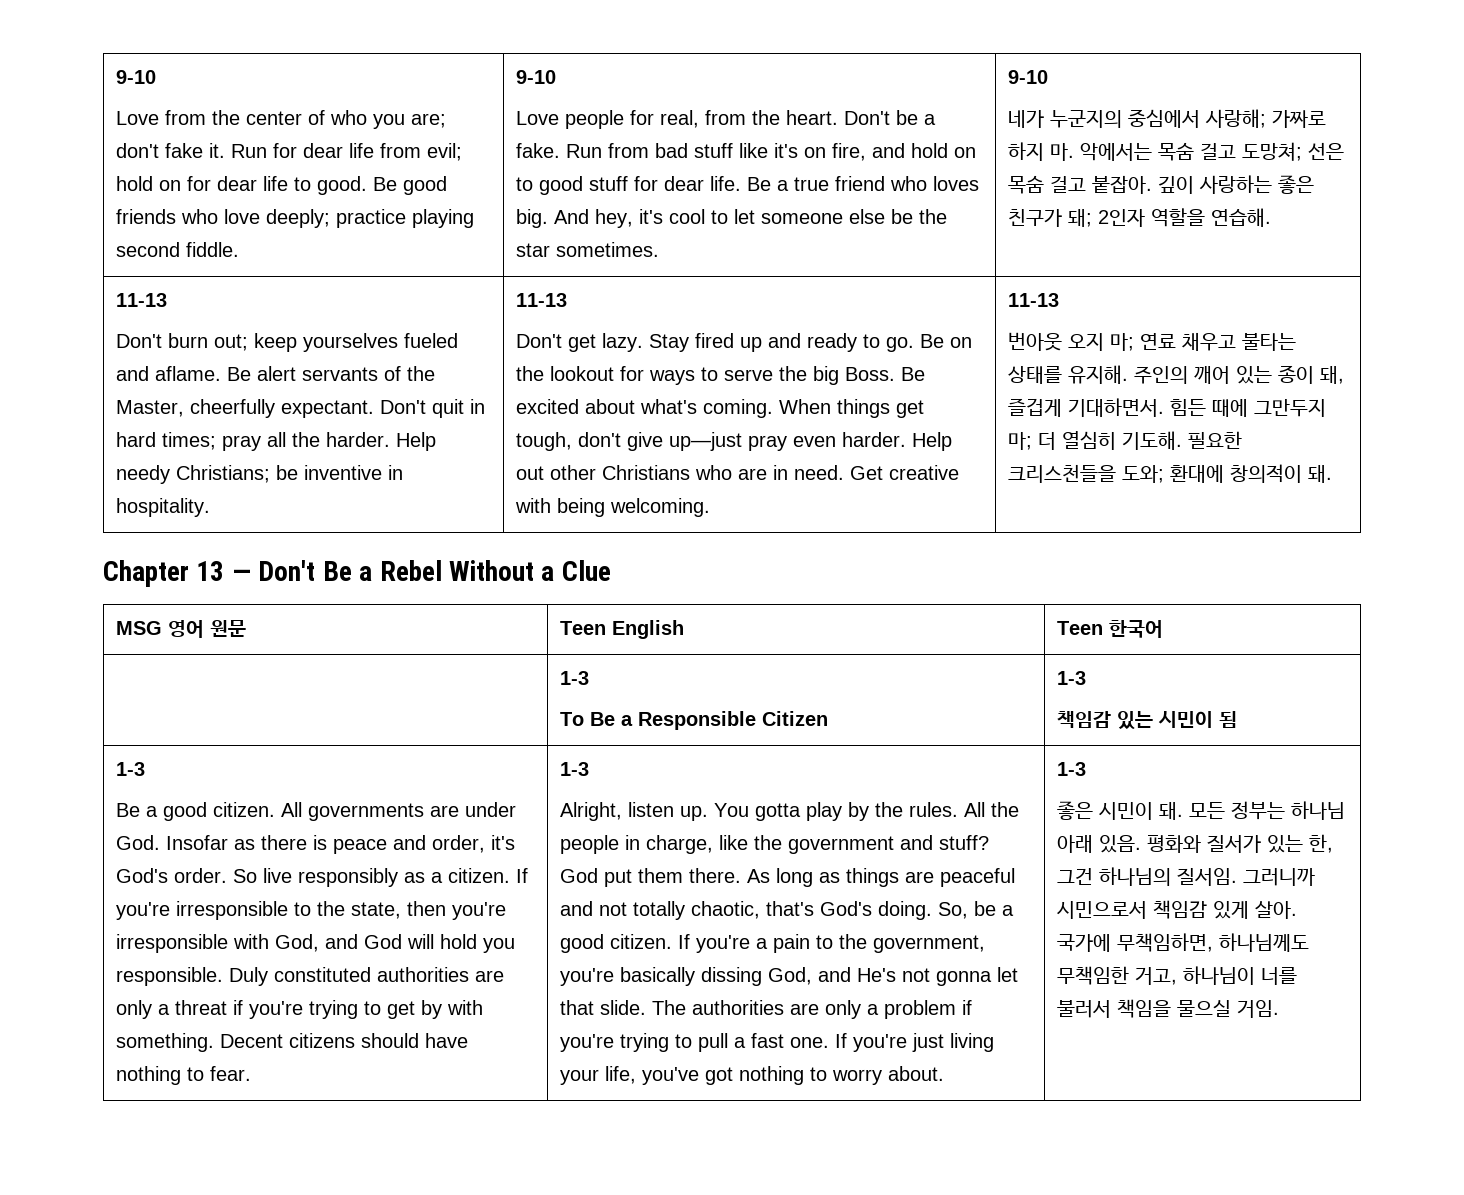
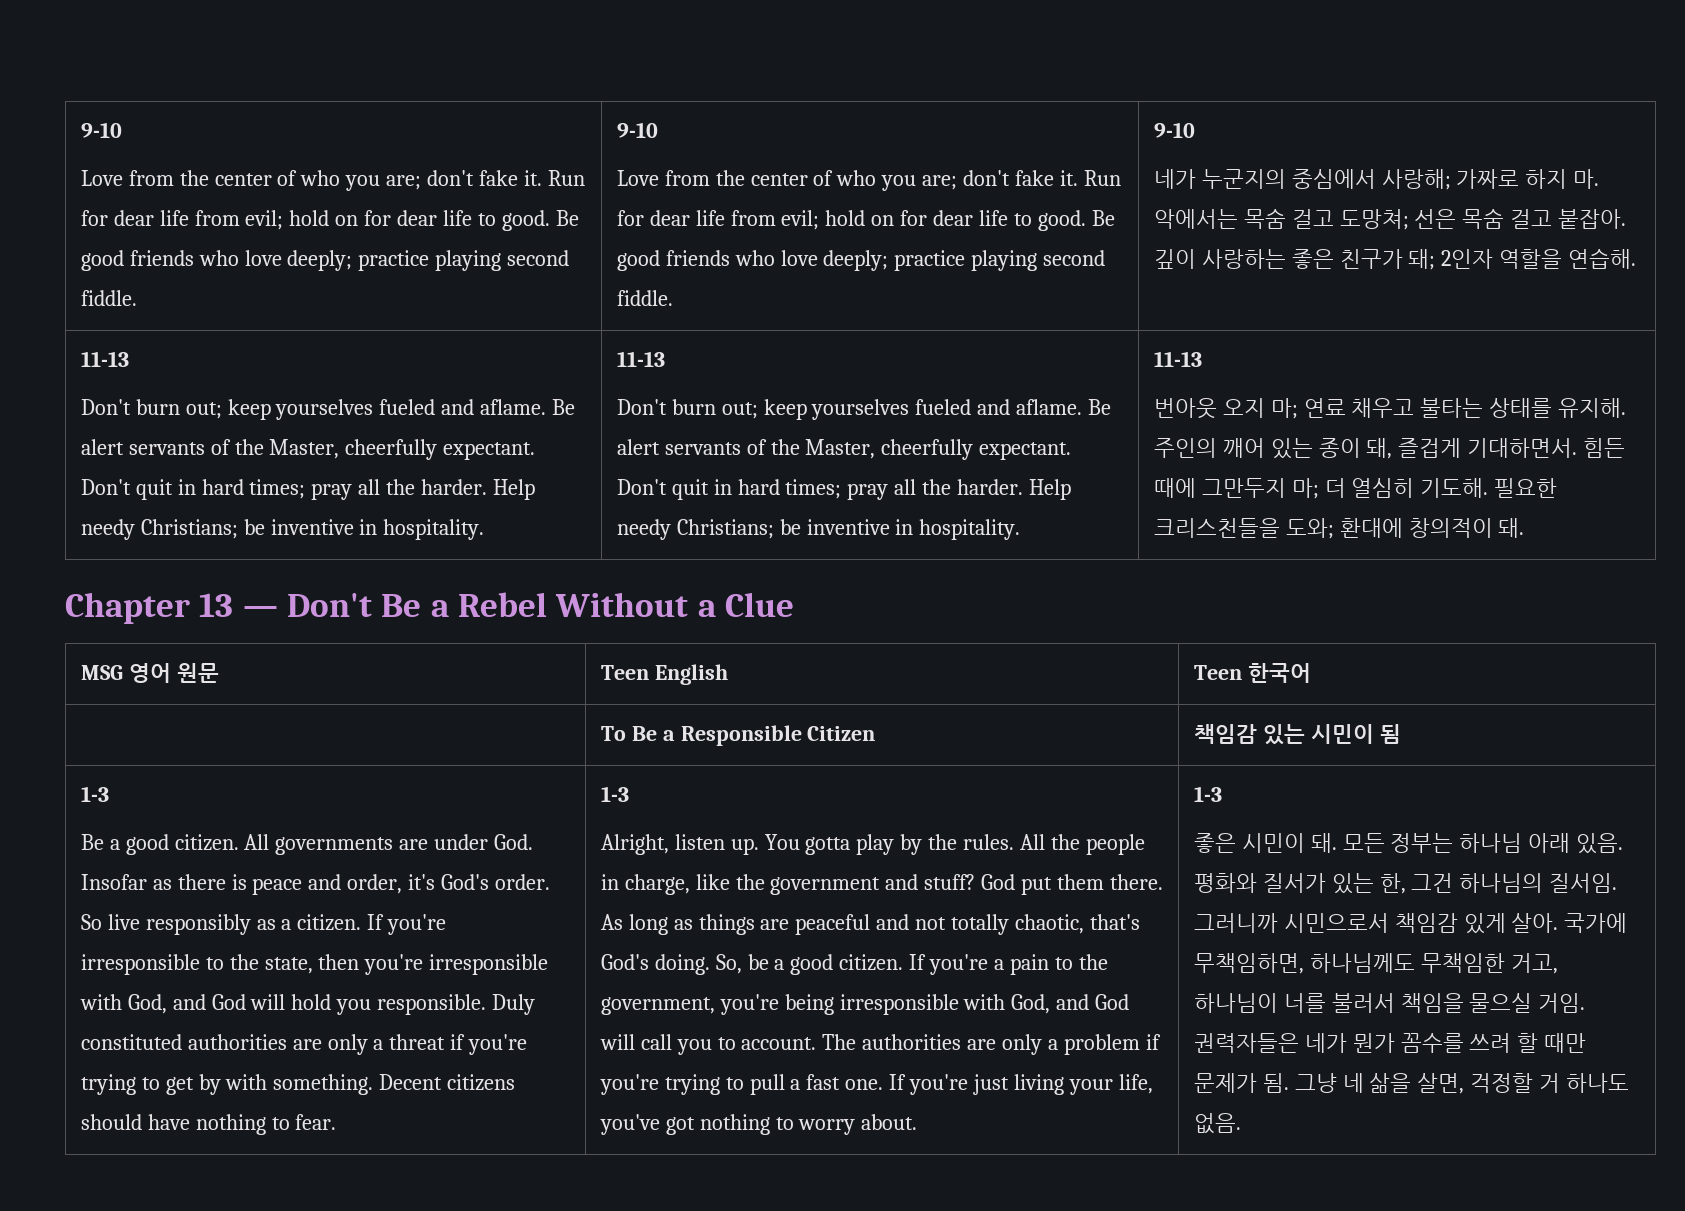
[565,110,937,129] [516,143,977,161] [516,176,980,195] [516,209,948,228] [516,242,660,257] people for real, from the heart. Don't be a fake. Run from bad stuff like it's on fire, and hold on to good stuff for dear life. Be a true friend who loves big. And hey, it's cool to let someone else be the star sometimes. -> [664,170,1122,191] [616,210,1115,231] [616,250,1106,271] [616,290,673,306] from the center of who you are; don't fake it. Run for dear life from evil; hold on for dear life to good. Be good friends who love deeply; practice playing second fiddle.
[568,333,973,352] [516,366,926,385] [516,399,925,418] [516,432,953,451] [516,465,960,480] [515,498,711,517] get lazy. Stay fired up and ready to go. Be on the lookout for ways to serve the big Boss. Be excited about what's coming. When things get tough, don't give up—just pray even harder. Help out other Christians who are in need. Get creative with being welcoming. -> [671,399,1112,420] [616,439,1072,460] [616,479,1072,500] [616,519,1021,540] burn out; keep yourselves fueled and aflame. Be alert servants of the Master, cheerfully expectant. Don't quit in hard times; pray all the harder. Help needy Christians; be inventive in hospitality.
[560,671,590,685] 1-3 // -> (1311, 673) none
[1057,671,1087,685] 1-3 // -> (876, 733) none
[620,967,1019,986] [560,1000,647,1015] basically dissing God, and He's not gonna let that slide. -> [784,994,1130,1015] [599,1034,817,1055] being irresponsible with God, and God will call you to account.
(1280, 1009) none -> [1193,1033,1587,1053] [1193,1073,1630,1094] [1193,1113,1241,1134] 권력자들은 네가 뭔가 꼼수를 쓰려 할 때만 문제가 됨. 그냥 네 삶을 살면, 걱정할 거 하나도 없음.

